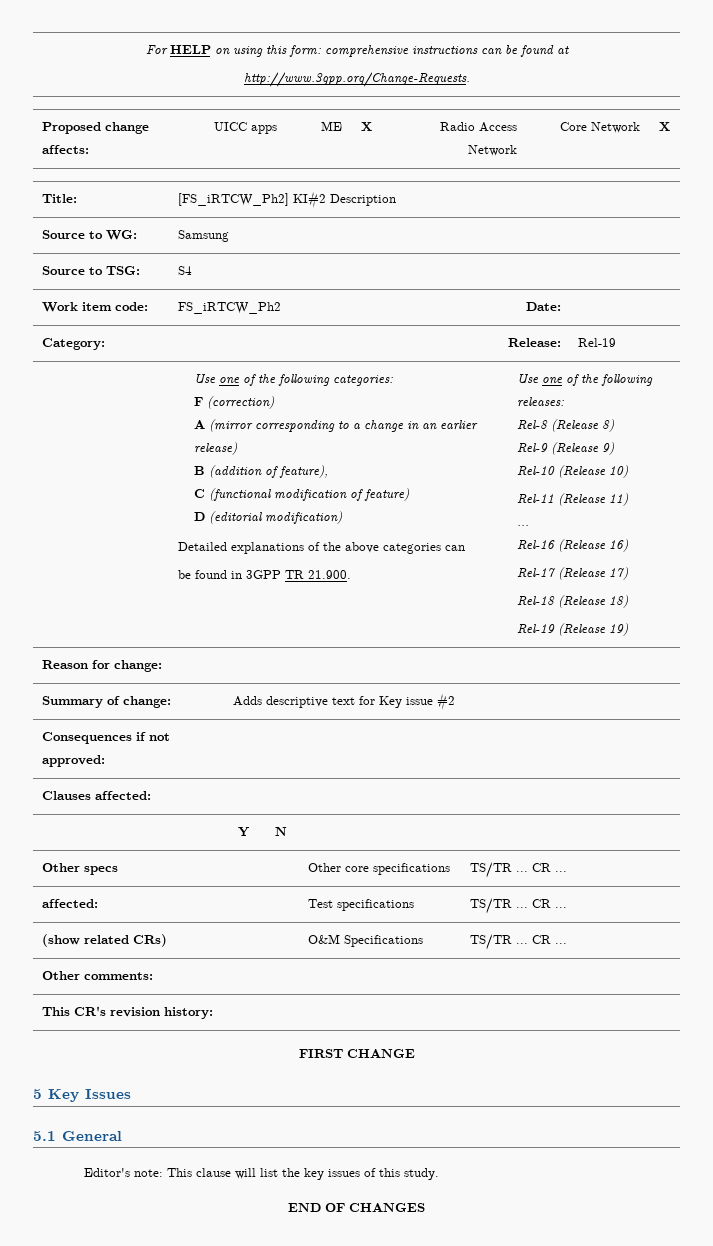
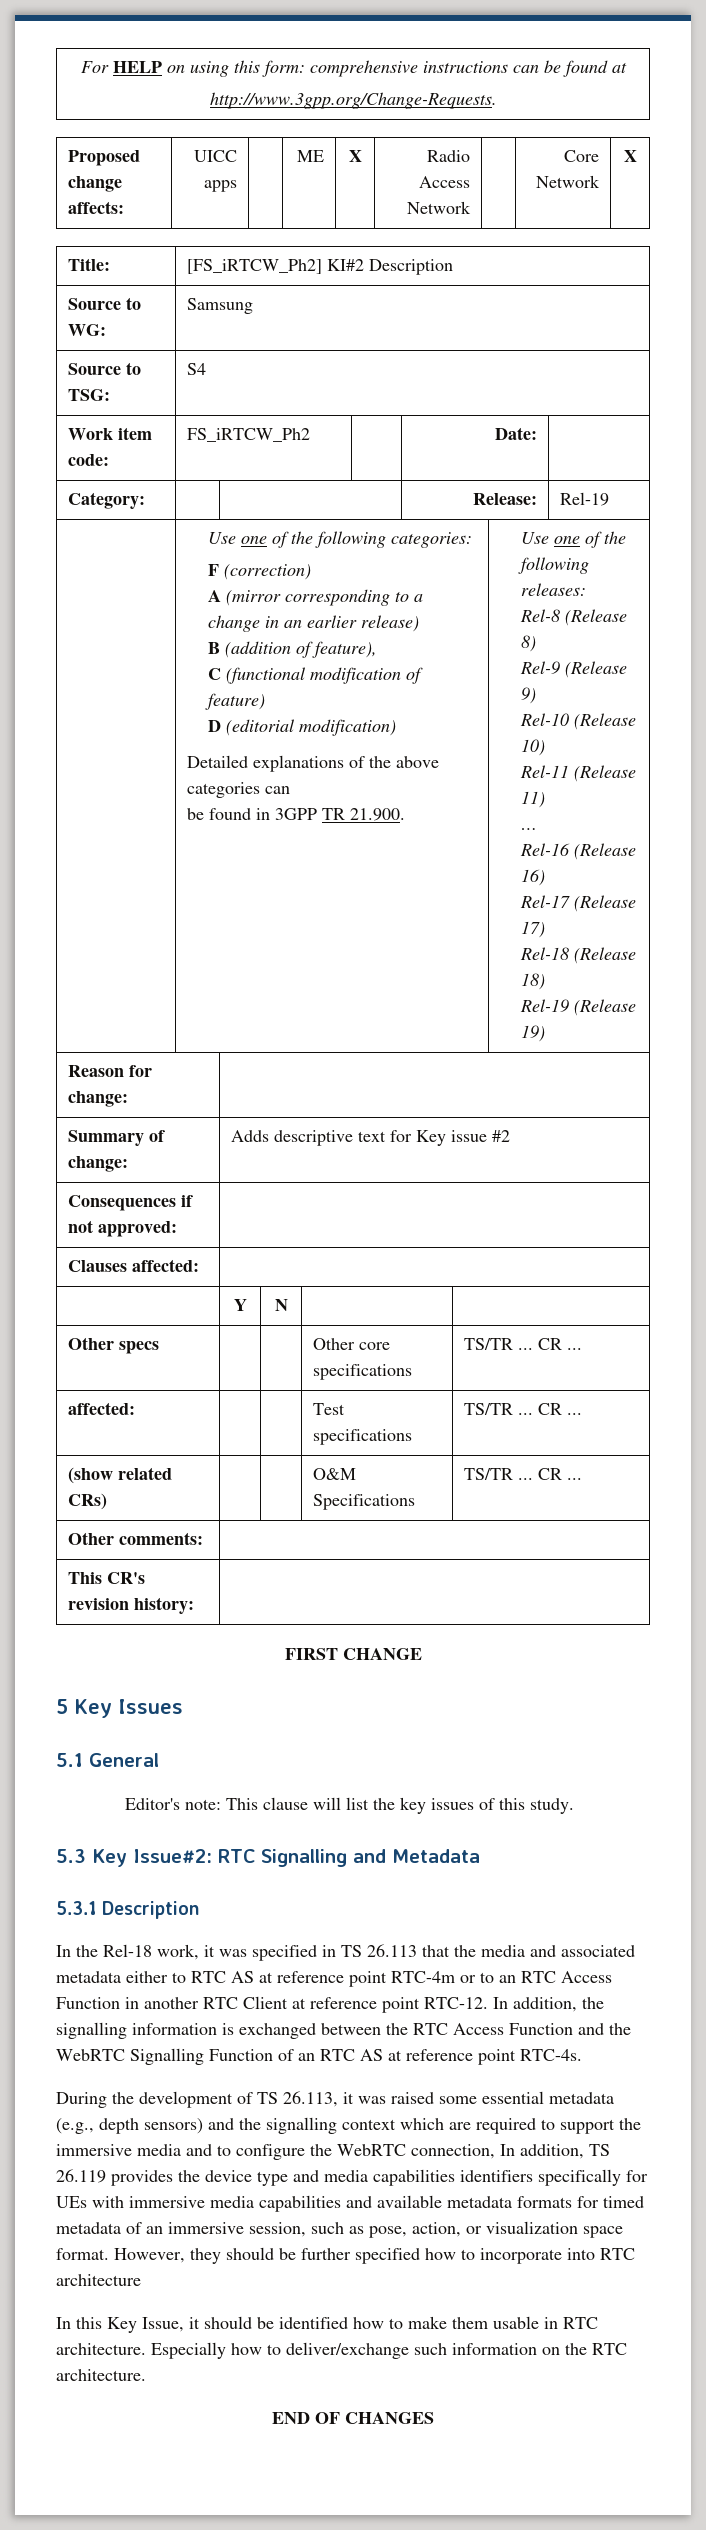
(440, 1174) none -> [56,1849,480,1867] [56,1901,200,1919] [56,1944,635,1961] [56,1971,612,1987] [56,1996,604,2013] [56,2022,631,2039] [56,2048,582,2065] [56,2091,614,2108] [56,2117,641,2134] [56,2144,610,2160] [56,2169,648,2186] [56,2195,644,2212] [56,2221,623,2238] [56,2247,635,2264] [56,2274,141,2286] [56,2316,598,2333] [56,2342,627,2359] [56,2369,146,2381] // 5.3 Key Issue#2: RTC Signalling and Metadata // 5.3.1 Description // In the Rel-18 work, it was specified in TS 26.113 that the media and associated metadata either to RTC AS at reference point RTC-4m or to an RTC Access Function in another RTC Client at reference point RTC-12. In addition, the signalling information is exchanged between the RTC Access Function and the WebRTC Signalling Function of an RTC AS at reference point RTC-4s. // During the development of TS 26.113, it was raised some essential metadata (e.g., depth sensors) and the signalling context which are required to support the immersive media and to configure the WebRTC connection, In addition, TS 26.119 provides the device type and media capabilities identifiers specifically for UEs with immersive media capabilities and available metadata formats for timed metadata of an immersive session, such as pose, action, or visualization space format. However, they should be further specified how to incorporate into RTC architecture // In this Key Issue, it should be identified how to make them usable in RTC architecture. Especially how to deliver/exchange such information on the RTC architecture.

